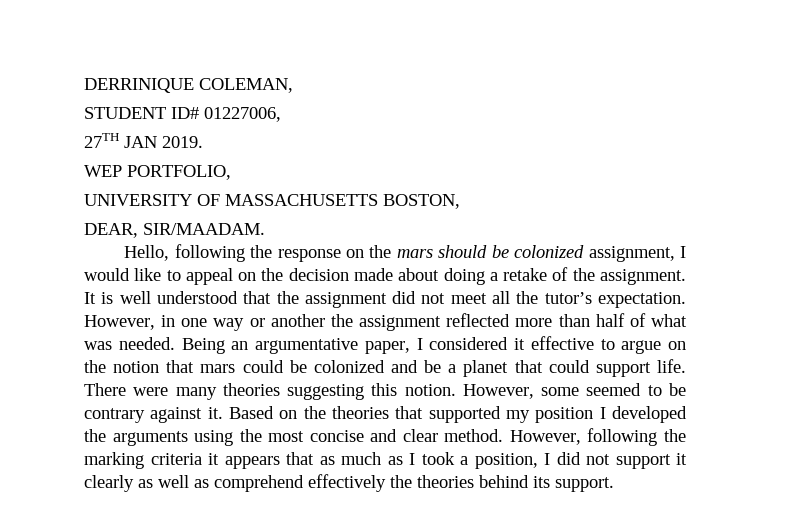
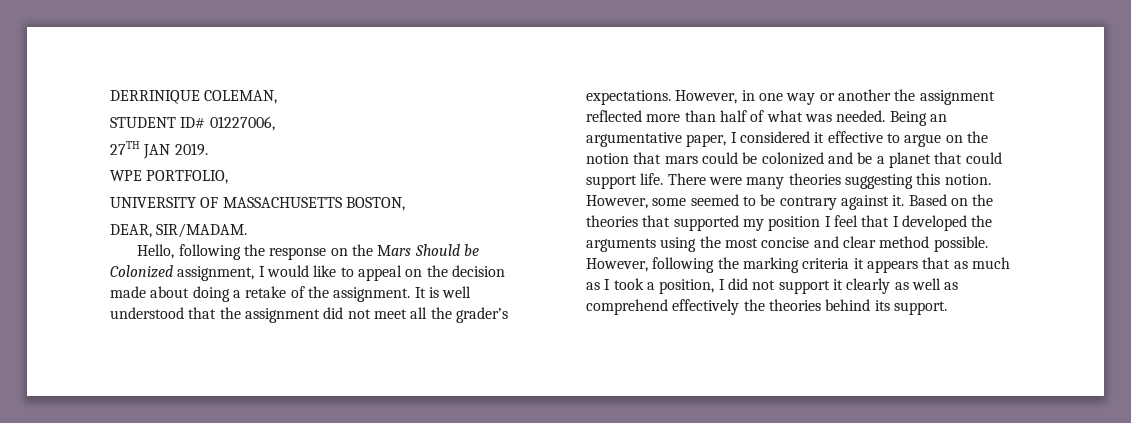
[84,165,122,177] WEP -> [110,170,142,181] WPE
[143,223,265,235] SIR/MAADAM. -> [156,223,248,238] SIR/MADAM.
[396,245,585,258] mars should be colonized -> [377,244,479,256] [110,265,173,278] Mars Should be Colonized
[544,292,687,308] tutor’s expectation. -> [455,307,508,323] [586,90,671,105] grader’s expectations.
(606, 413) none -> [833,215,899,227] feel that I
[444,429,504,442] method. -> [879,236,988,252] method possible.

